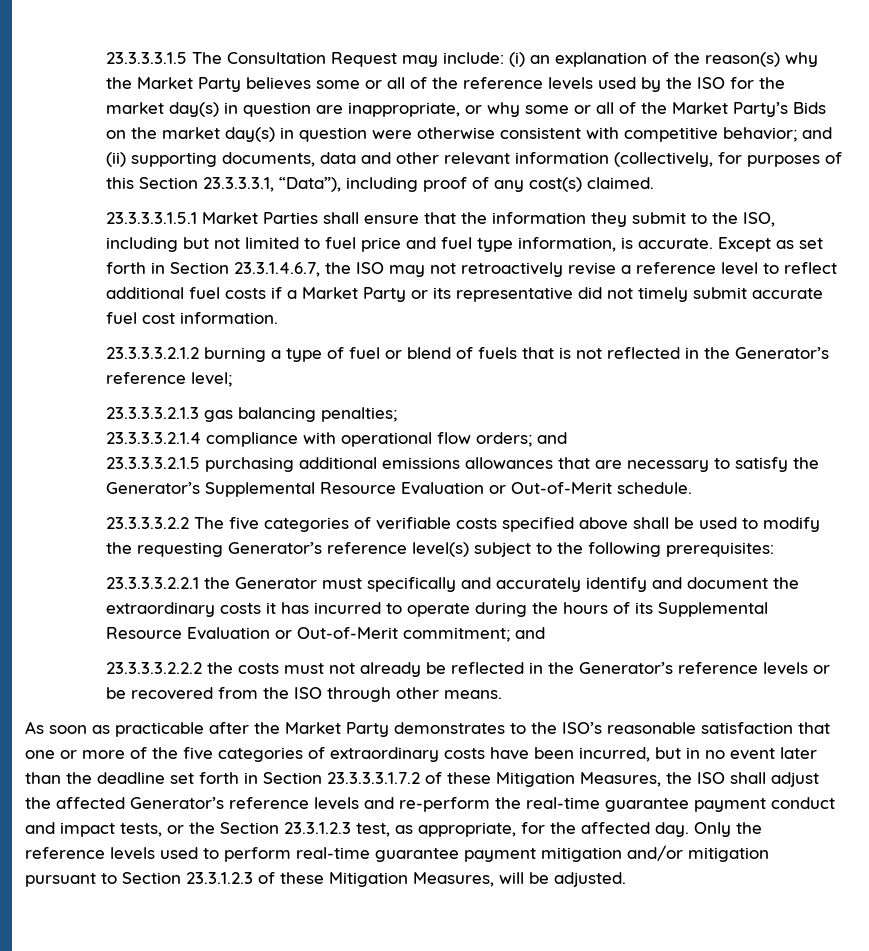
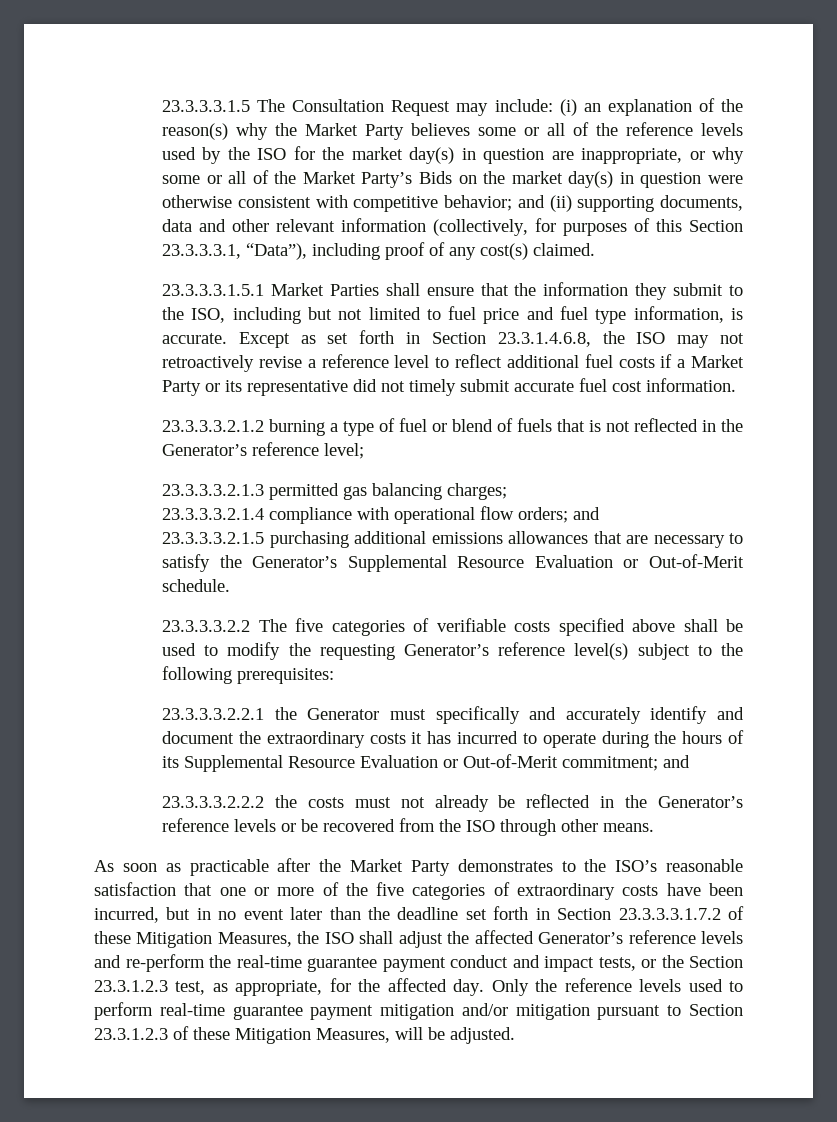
[234,262,321,277] 23.3.1.4.6.7, -> [497,332,591,347] 23.3.1.4.6.8,
(200, 413) none -> [268,483,339,500] permitted
[321,407,398,422] penalties; -> [446,483,507,500] charges;

